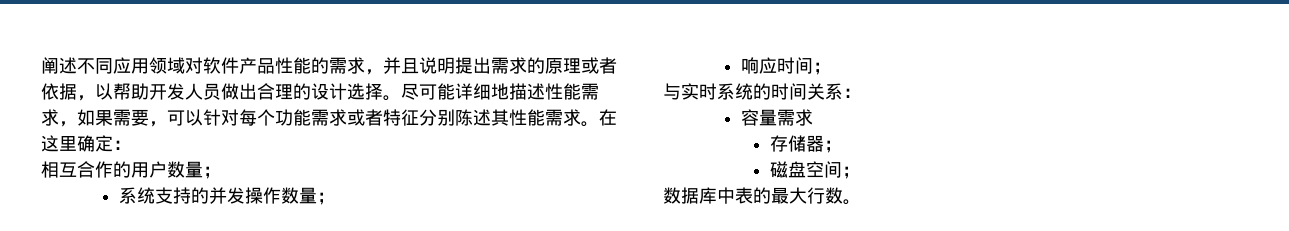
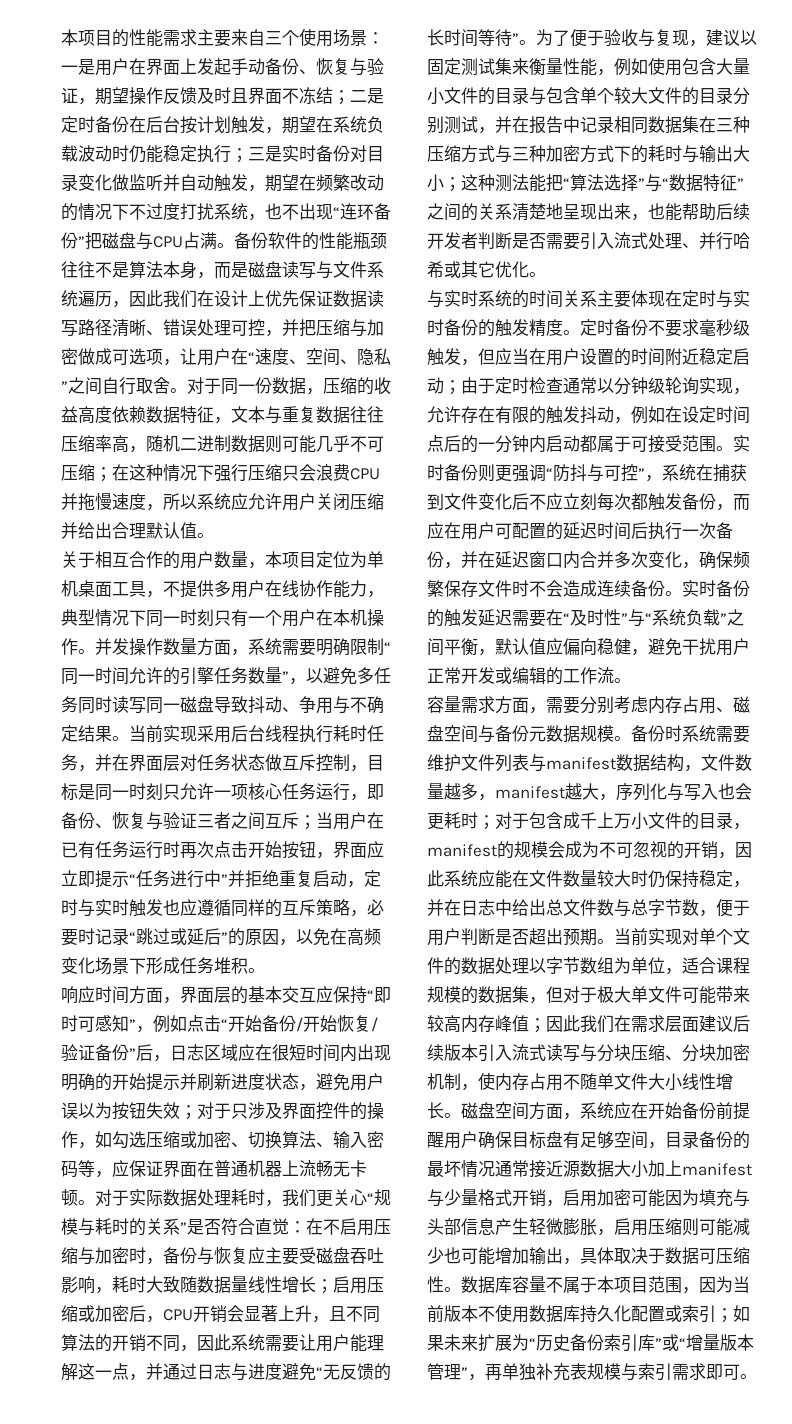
[41,57,617,75] [41,83,599,101] [41,109,617,127] [41,135,131,152] 阐述不同应用领域对软件产品性能的需求，并且说明提出需求的原理或者依据，以帮助开发人员做出合理的设计选择。尽可能详细地描述性能需求，如果需要，可以针对每个功能需求或者特征分别陈述其性能需求。在这里确定： // -> [61,28,384,47] [61,58,384,76] [61,87,384,105] [61,116,384,134] [61,145,384,163] [61,174,384,192] [61,203,391,221] [61,232,387,250] [61,261,384,279] [61,290,384,308] [61,319,384,337] [61,348,391,366] [61,377,391,395] [61,406,384,424] [61,435,384,453] [61,464,380,482] [61,492,384,511] [61,522,214,539] [61,551,95,568] 本项目的性能需求主要来自三个使用场景：一是用户在界面上发起手动备份、恢复与验证，期望操作反馈及时且界面不冻结；二是定时备份在后台按计划触发，期望在系统负载波动时仍能稳定执行；三是实时备份对目录变化做监听并自动触发，期望在频繁改动的情况下不过度打扰系统，也不出现“连环备份”把磁盘与CPU占满。备份软件的性能瓶颈往往不是算法本身，而是磁盘读写与文件系统遍历，因此我们在设计上优先保证数据读写路径清晰、错误处理可控，并把压缩与加密做成可选项，让用户在“速度、空间、隐私”之间自行取舍。对于同一份数据，压缩的收益高度依赖数据特征，文本与重复数据往往压缩率高，随机二进制数据则可能几乎不可压缩；在这种情况下强行压缩只会浪费CPU并拖慢速度，所以系统应允许用户关闭压缩并给出合理默认值。 // 关于
[203,166,221,179] [118,187,335,205] [740,57,831,75] ； // 系统支持的并发操作数量； // 响应时间； -> [248,551,384,569] [61,580,384,598] [61,609,384,627] [61,638,391,656] [61,667,391,685] [61,696,384,714] [61,725,384,743] [61,754,384,772] [61,783,384,801] [61,812,384,830] [61,841,384,859] [61,870,381,888] [61,899,384,917] [61,928,381,946] [61,957,265,975] [61,986,391,1004] [61,1015,378,1033] [61,1044,391,1062] [61,1073,384,1091] [61,1102,384,1120] [61,1131,384,1149] [61,1160,367,1178] [61,1189,391,1207] [61,1218,391,1236] [61,1247,384,1265] [61,1276,384,1294] [61,1305,380,1323] [61,1334,384,1352] [61,1363,391,1381] [427,29,757,47] [427,57,750,76] [427,87,750,105] [427,116,750,134] [427,145,750,163] [427,174,744,192] [427,203,750,221] [427,232,750,250] [427,261,546,278] ，本项目定位为单机桌面工具，不提供多用户在线协作能力，典型情况下同一时刻只有一个用户在本机操作。并发操作数量方面，系统需要明确限制“同一时间允许的引擎任务数量”，以避免多任务同时读写同一磁盘导致抖动、争用与不确定结果。当前实现采用后台线程执行耗时任务，并在界面层对任务状态做互斥控制，目标是同一时刻只允许一项核心任务运行，即备份、恢复与验证三者之间互斥；当用户在已有任务运行时再次点击开始按钮，界面应立即提示“任务进行中”并拒绝重复启动，定时与实时触发也应遵循同样的互斥策略，必要时记录“跳过或延后”的原因，以免在高频变化场景下形成任务堆积。 // 响应时间方面，界面层的基本交互应保持“即时可感知”，例如点击“开始备份/开始恢复/验证备份”后，日志区域应在很短时间内出现明确的开始提示并刷新进度状态，避免用户误以为按钮失效；对于只涉及界面控件的操作，如勾选压缩或加密、切换算法、输入密码等，应保证界面在普通机器上流畅无卡顿。对于实际数据处理耗时，我们更关心“规模与耗时的关系”是否符合直觉：在不启用压缩与加密时，备份与恢复应主要受磁盘吞吐影响，耗时大致随数据量线性增长；启用压缩或加密后，CPU开销会显著上升，且不同算法的开销不同，因此系统需要让用户能理解这一点，并通过日志与进度避免“无反馈的长时间等待”。为了便于验收与复现，建议以固定测试集来衡量性能，例如使用包含大量小文件的目录与包含单个较大文件的目录分别测试，并在报告中记录相同数据集在三种压缩方式与三种加密方式下的耗时与输出大小；这种测法能把“算法选择”与“数据特征”之间的关系清楚地呈现出来，也能帮助后续开发者判断是否需要引入流式处理、并行哈希或其它优化。
[843,88,861,98] [740,109,813,126] [769,135,842,153] [769,161,860,179] [663,187,843,204] ： // 容量需求 // 存储器； // 磁盘空间； // 数据库中表的最大行数 -> [597,290,750,308] [427,319,750,337] [427,348,750,366] [427,377,750,395] [427,406,750,424] [427,435,750,453] [427,464,747,482] [427,493,750,511] [427,522,733,540] [427,551,750,569] [427,580,750,597] [427,609,744,627] [427,638,750,656] [427,667,631,685] [427,696,750,714] [427,725,750,743] [427,754,752,772] [427,783,752,801] [427,812,750,830] [427,841,752,859] [427,870,750,888] [427,899,750,917] [427,928,750,946] [427,957,750,975] [427,986,750,1004] [427,1015,750,1033] [427,1044,750,1062] [427,1072,733,1091] [427,1102,750,1120] [427,1131,750,1149] [427,1160,752,1178] [427,1189,750,1207] [427,1218,750,1236] [427,1247,750,1265] [427,1276,750,1294] [427,1304,750,1323] [427,1334,754,1352] [427,1363,740,1381] 主要体现在定时与实时备份的触发精度。定时备份不要求毫秒级触发，但应当在用户设置的时间附近稳定启动；由于定时检查通常以分钟级轮询实现，允许存在有限的触发抖动，例如在设定时间点后的一分钟内启动都属于可接受范围。实时备份则更强调“防抖与可控”，系统在捕获到文件变化后不应立刻每次都触发备份，而应在用户可配置的延迟时间后执行一次备份，并在延迟窗口内合并多次变化，确保频繁保存文件时不会造成连续备份。实时备份的触发延迟需要在“及时性”与“系统负载”之间平衡，默认值应偏向稳健，避免干扰用户正常开发或编辑的工作流。 // 容量需求方面，需要分别考虑内存占用、磁盘空间与备份元数据规模。备份时系统需要维护文件列表与manifest数据结构，文件数量越多，manifest越大，序列化与写入也会更耗时；对于包含成千上万小文件的目录，manifest的规模会成为不可忽视的开销，因此系统应能在文件数量较大时仍保持稳定，并在日志中给出总文件数与总字节数，便于用户判断是否超出预期。当前实现对单个文件的数据处理以字节数组为单位，适合课程规模的数据集，但对于极大单文件可能带来较高内存峰值；因此我们在需求层面建议后续版本引入流式读写与分块压缩、分块加密机制，使内存占用不随单文件大小线性增长。磁盘空间方面，系统应在开始备份前提醒用户确保目标盘有足够空间，目录备份的最坏情况通常接近源数据大小加上manifest与少量格式开销，启用加密可能因为填充与头部信息产生轻微膨胀，启用压缩则可能减少也可能增加输出，具体取决于数据可压缩性。数据库容量不属于本项目范围，因为当前版本不使用数据库持久化配置或索引；如果未来扩展为“历史备份索引库”或“增量版本管理”，再单独补充表规模与索引需求即可

